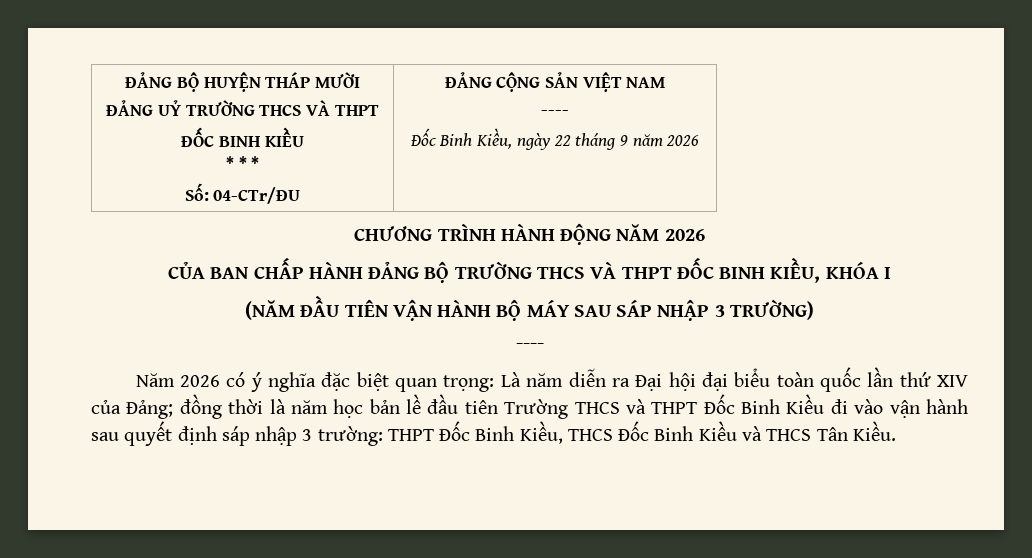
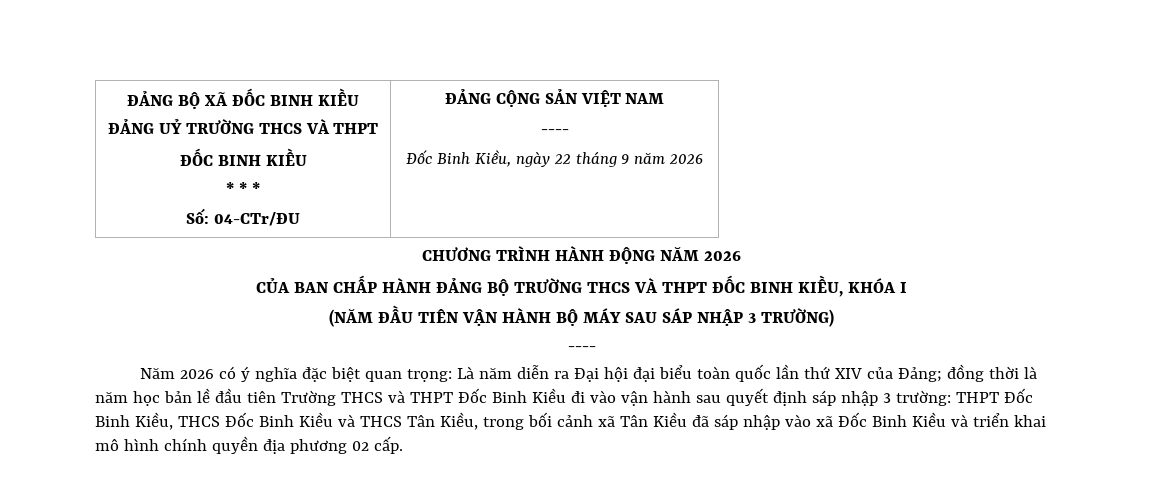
[125,72,360,92] ĐẢNG BỘ HUYỆN THÁP MƯỜI -> [127,88,359,109] ĐẢNG BỘ XÃ ĐỐC BINH KIỀU
[852,421,896,441] Kiều. -> [439,412,1046,430] [95,436,403,454] Kiều, trong bối cảnh xã Tân Kiều đã sáp nhập vào xã Đốc Binh Kiều và triển khai mô hình chính quyền địa phương 02 cấp.

